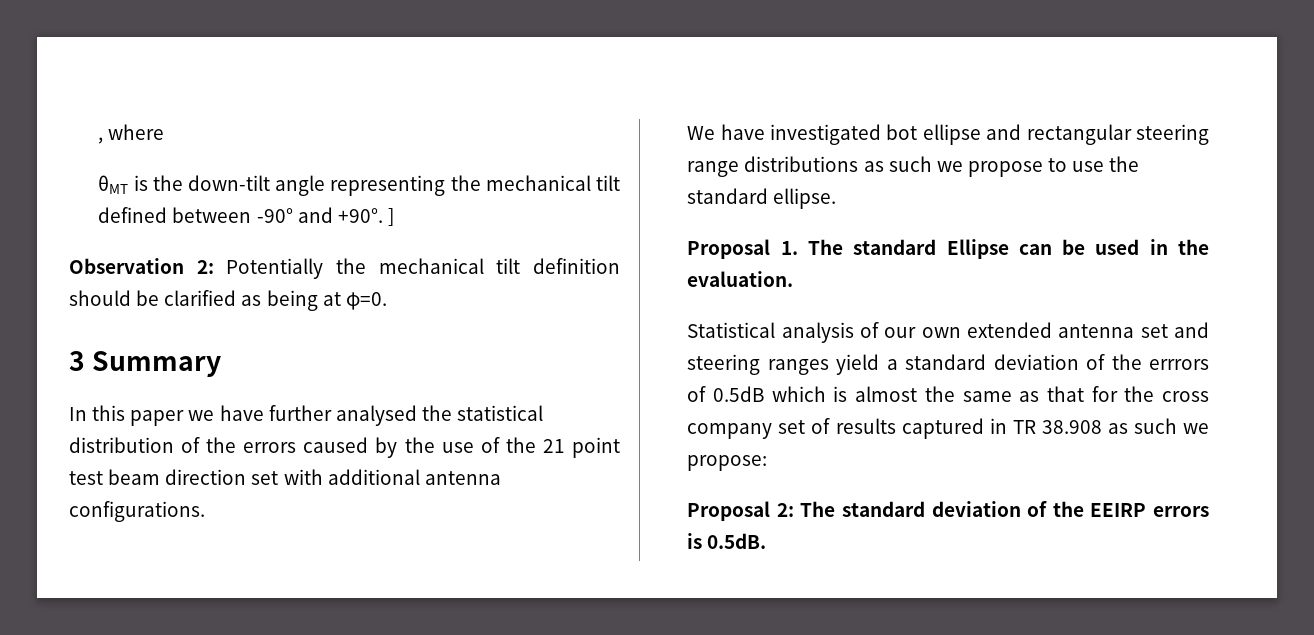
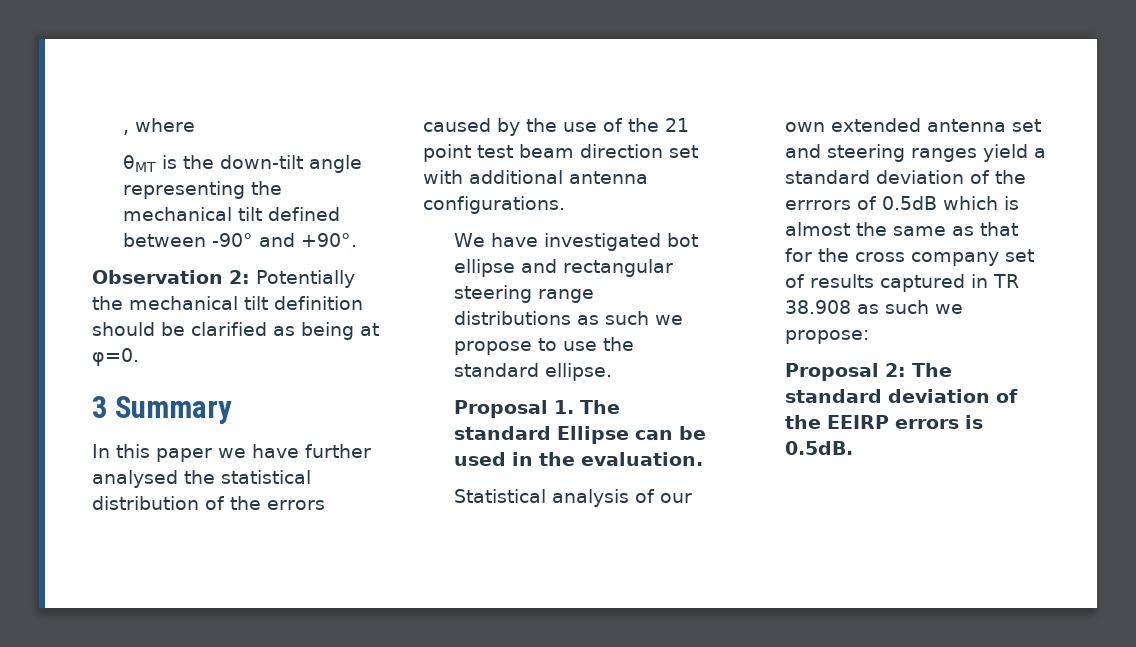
[387,208,394,226] ] -> (358, 240) none

